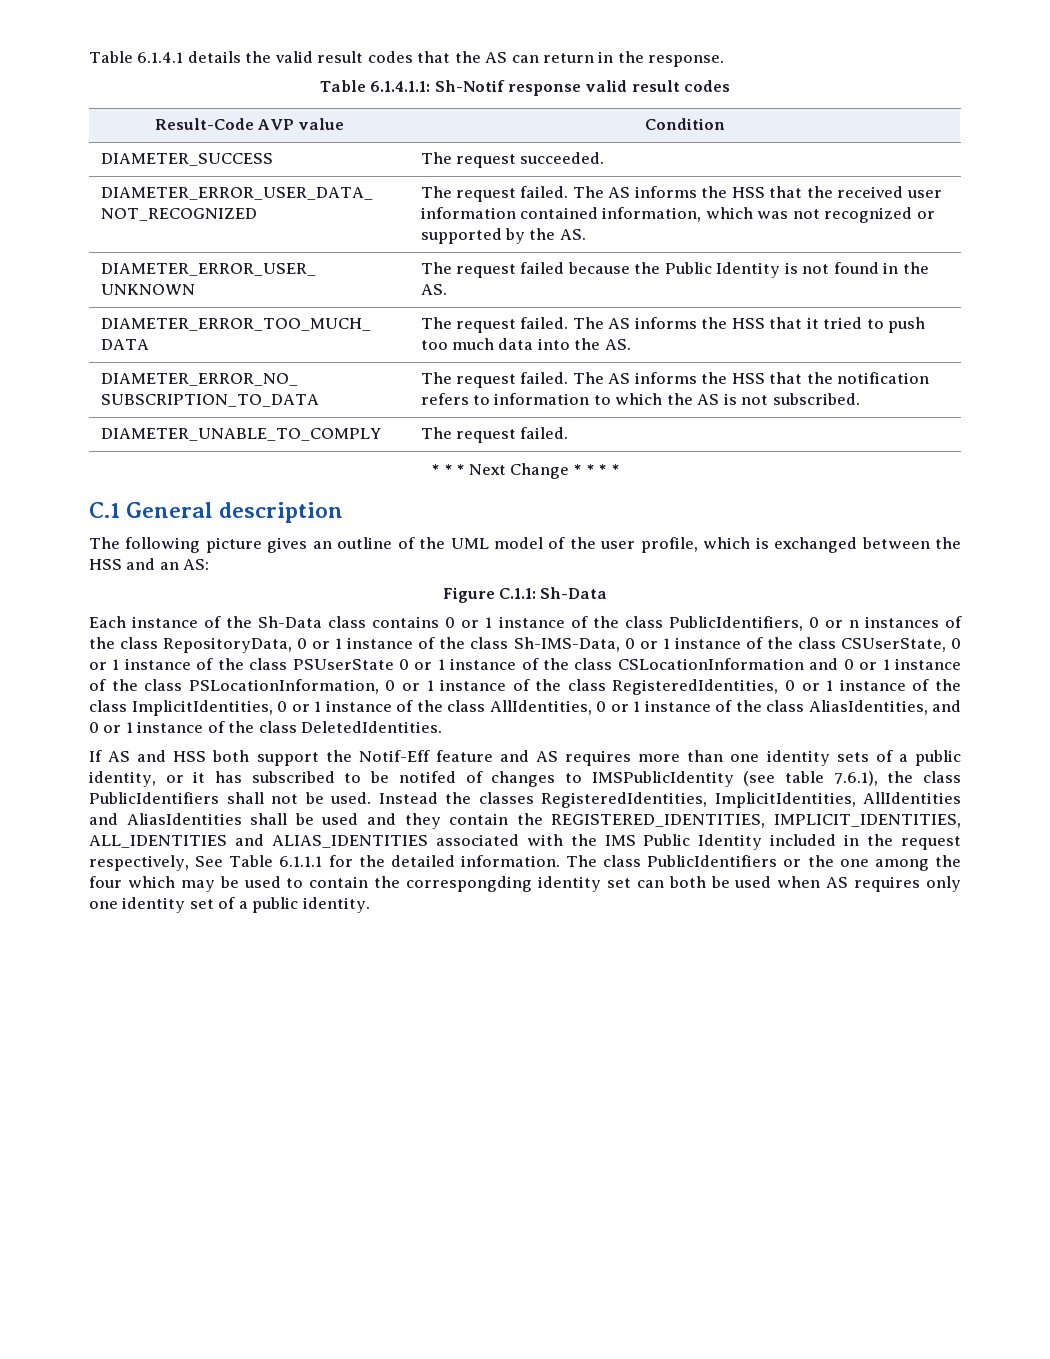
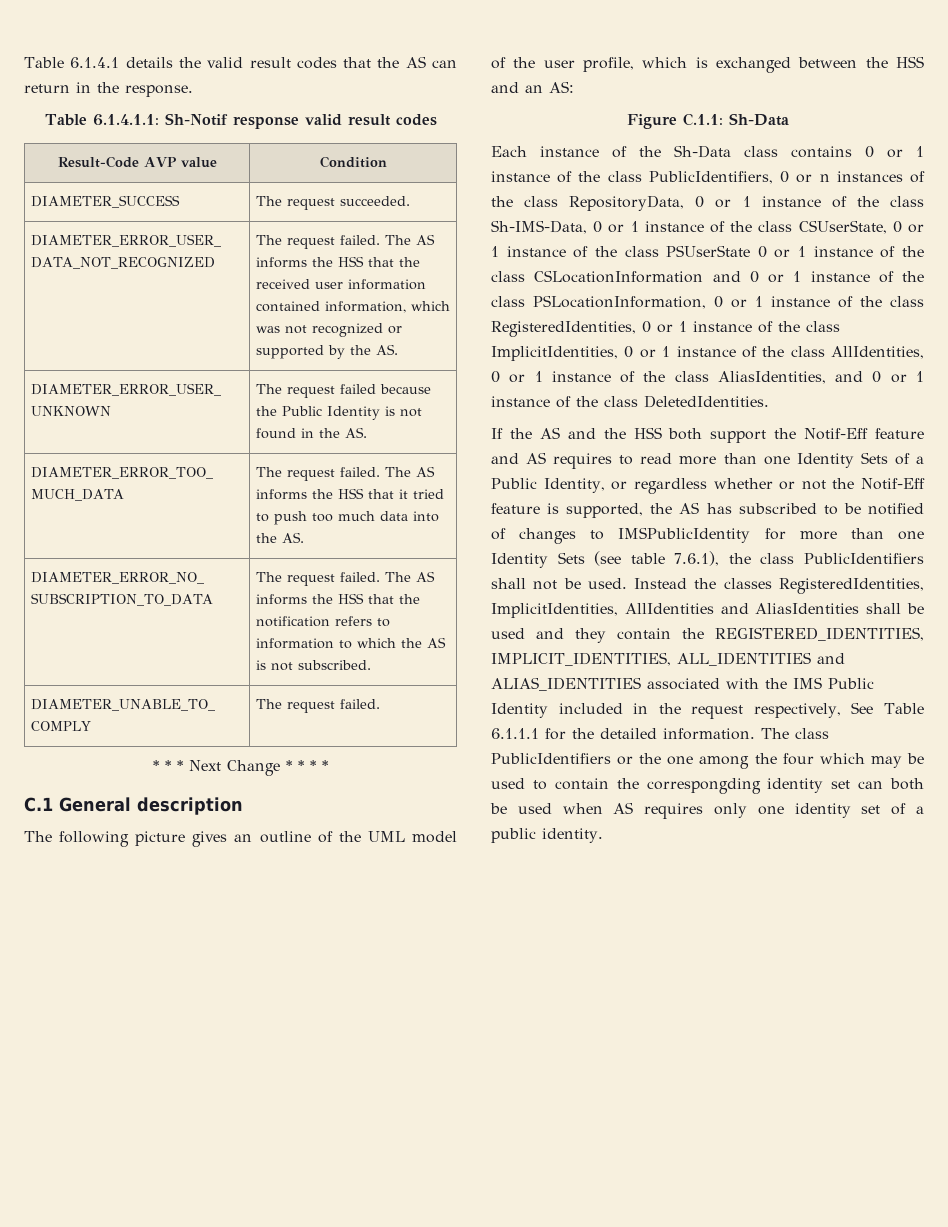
(102, 756) none -> [509,428,532,439] the
(167, 756) none -> [603,428,626,439] the
[638,750,961,766] [89,771,206,787] more than one identity sets of a public identity, or it -> [619,452,924,468] [491,478,925,494] [491,502,700,518] to read more than one Identity Sets of a Public Identity, or regardless whether or not the Notif-Eff feature is supported, the AS
[398,771,456,783] notifed -> [868,503,924,515] notified
(734, 779) none -> [764,528,925,540] [491,552,585,568] for more than one Identity Sets

